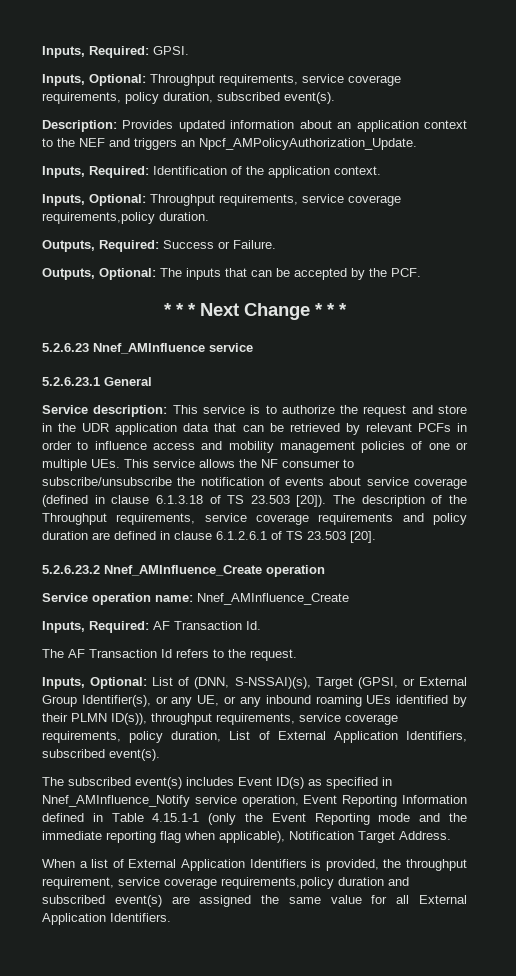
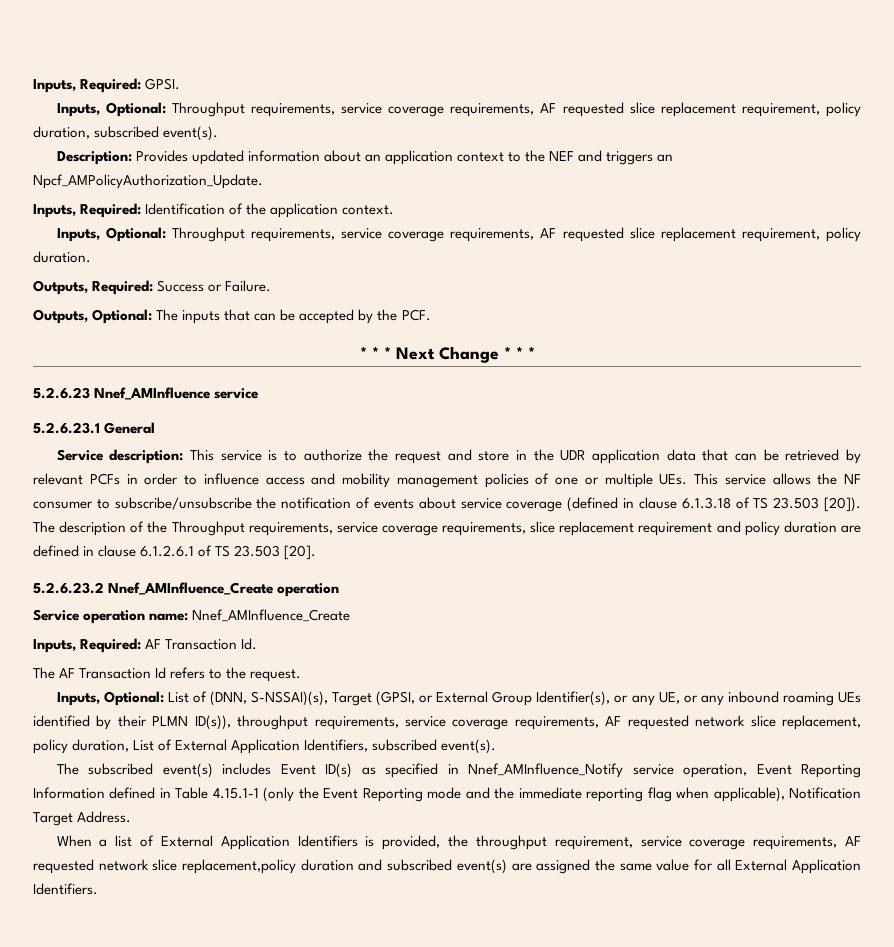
(121, 98) none -> [540,102,820,117] AF requested slice replacement requirement,
[42,212,155,224] requirements,policy -> [450,227,861,242] requirements, AF requested slice replacement requirement, policy
[318,513,394,525] requirements -> [442,521,713,536] requirements, slice replacement requirement
(121, 737) none -> [605,715,862,730] AF requested network slice replacement,
[221,877,334,889] requirements,policy -> [753,836,861,850] [33,859,297,874] requirements, AF requested network slice replacement,policy

